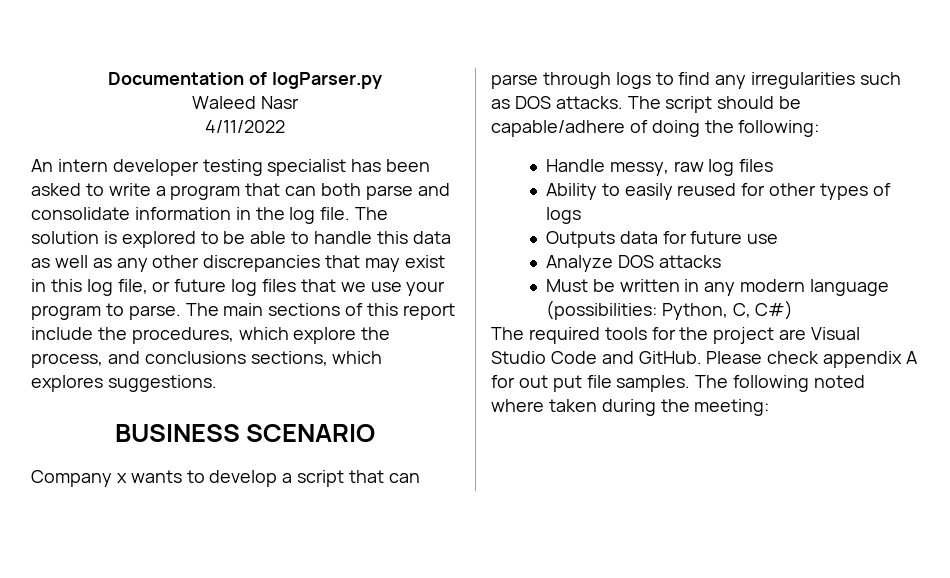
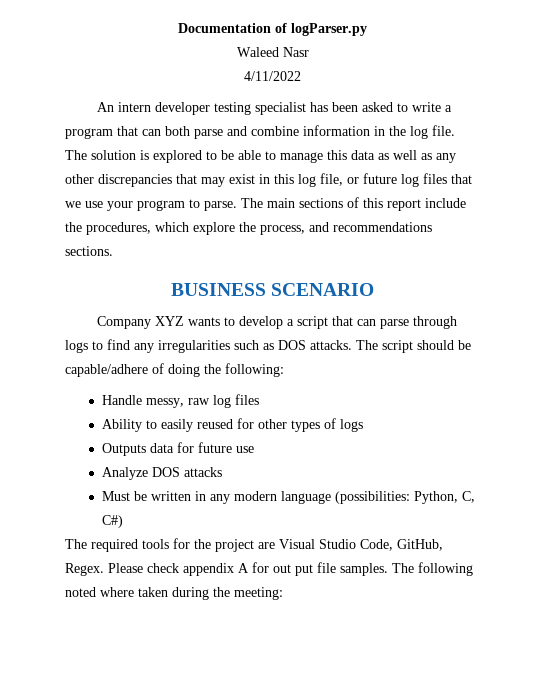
[31,207,130,220] consolidate -> [251,126,299,136] combine
[314,231,373,244] handle -> [280,152,323,163] manage
[144,351,383,366] [31,375,217,392] conclusions sections, which explores suggestions. -> [333,222,432,232] [65,246,113,256] recommendations sections.
[116,473,127,483] x -> [155,316,185,326] XYZ
[550,351,702,364] Code and GitHub. -> [360,539,443,551] [65,563,104,576] Code, GitHub, Regex.

